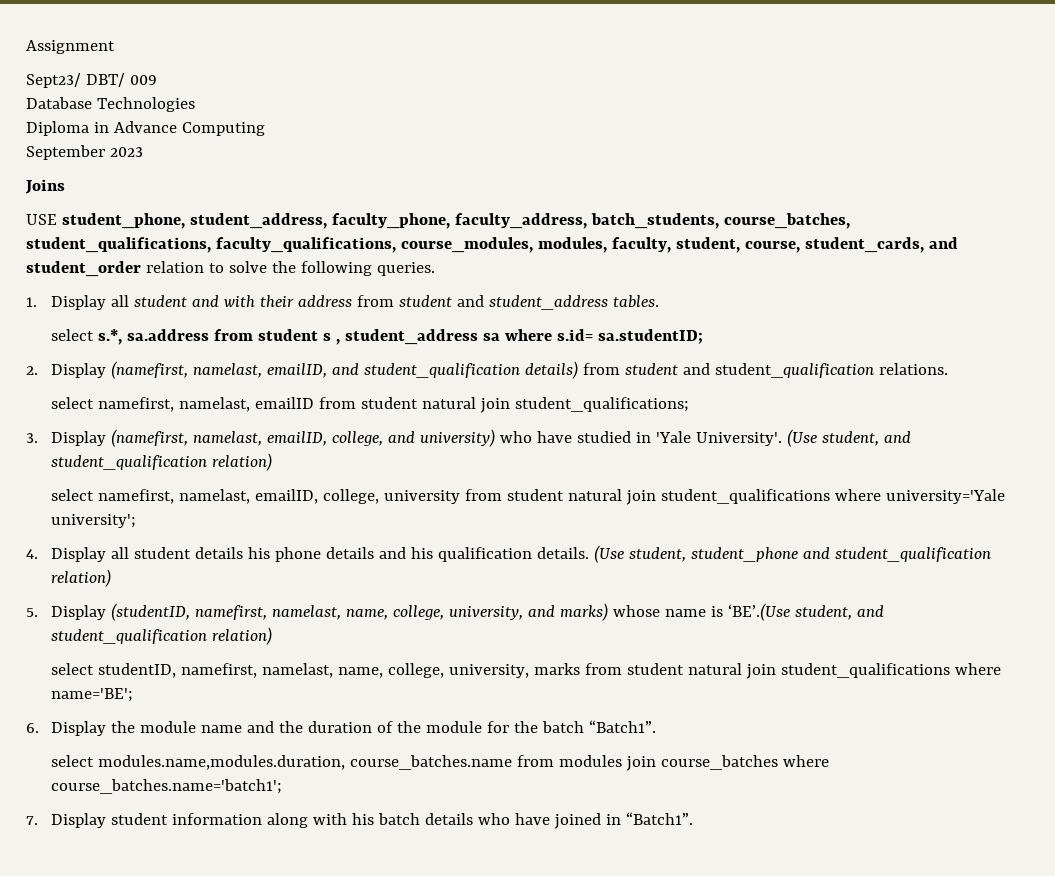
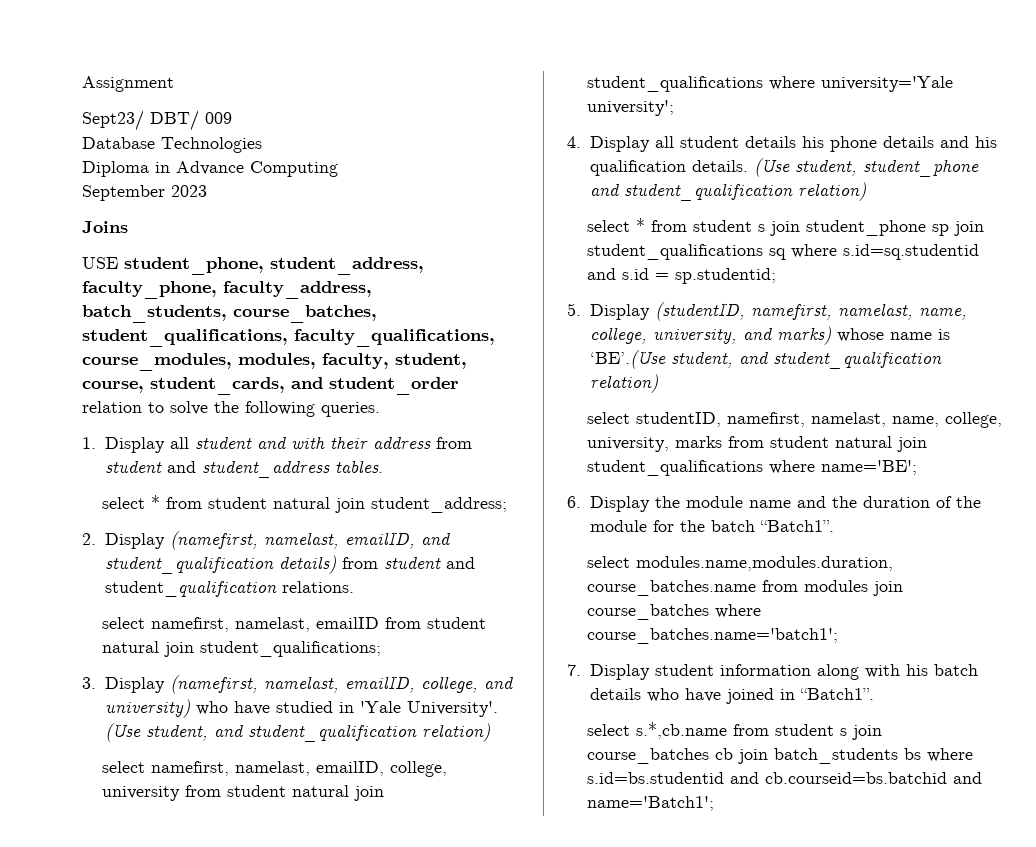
[97,329,703,345] s.*, sa.address from student s , student_address sa where s.id= sa.studentID; -> [151,495,508,513] * from student natural join student_address;
(111, 578) none -> [587,218,985,236] [587,244,980,260] [587,268,777,284] // select * from student s join student_phone sp join student_qualifications sq where s.id=sq.studentid and s.id = sp.studentid;
(693, 818) none -> [587,722,883,740] [587,748,974,764] [587,772,983,784] [587,796,715,811] // select s.*,cb.name from student s join course_batches cb join batch_students bs where s.id=bs.studentid and cb.courseid=bs.batchid and name='Batch1';

